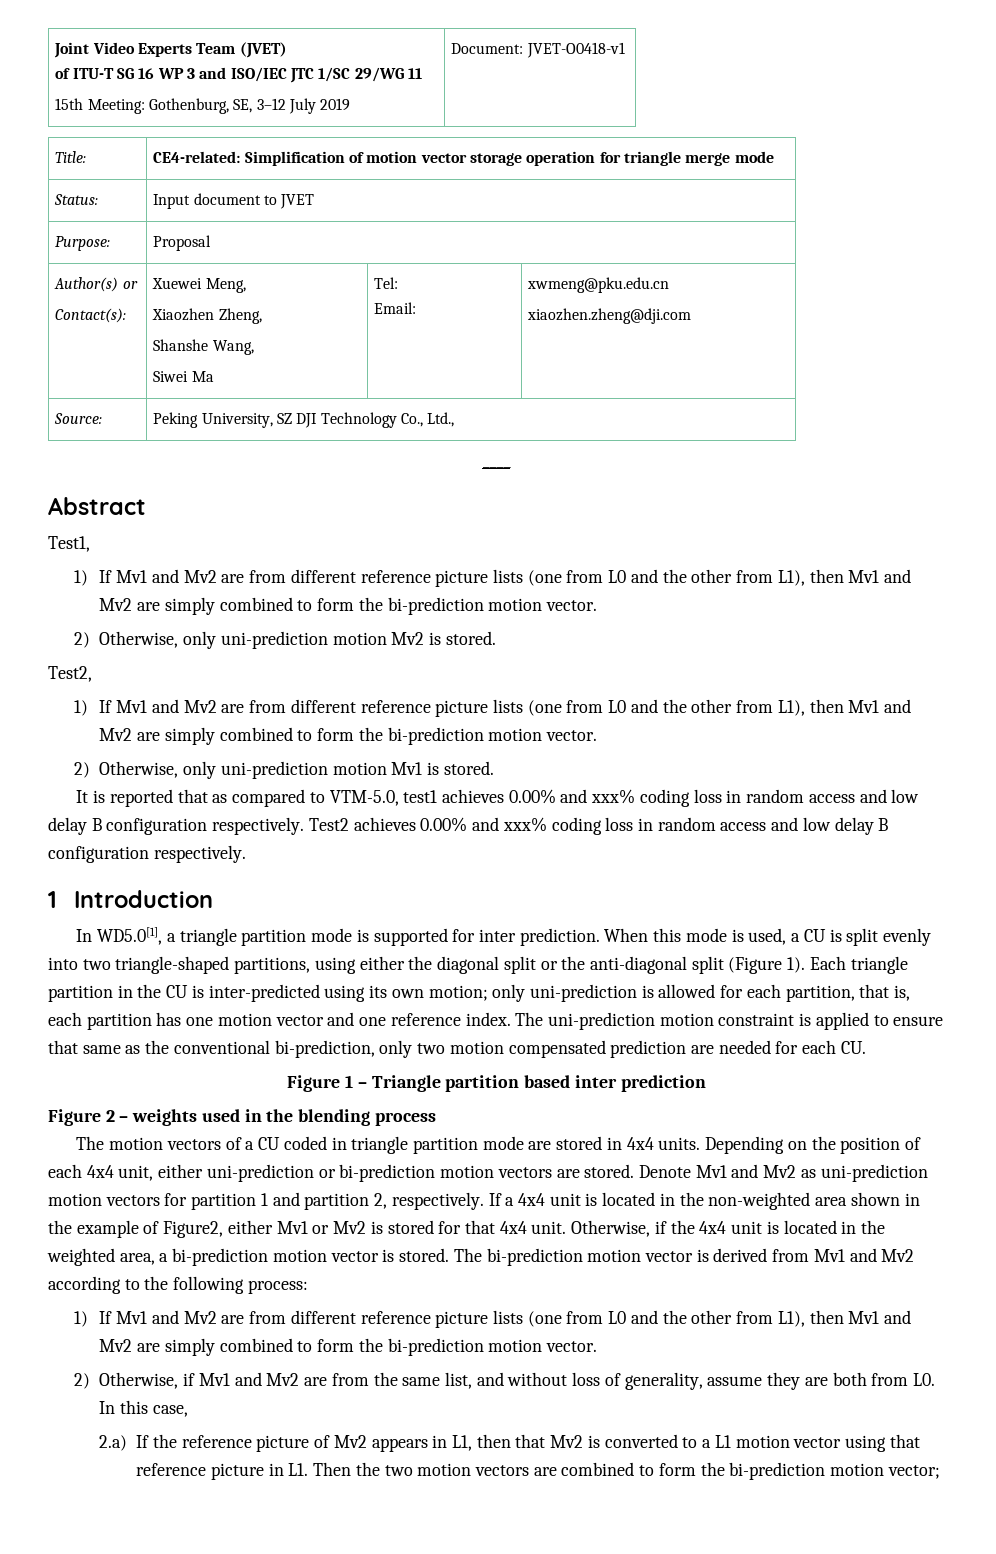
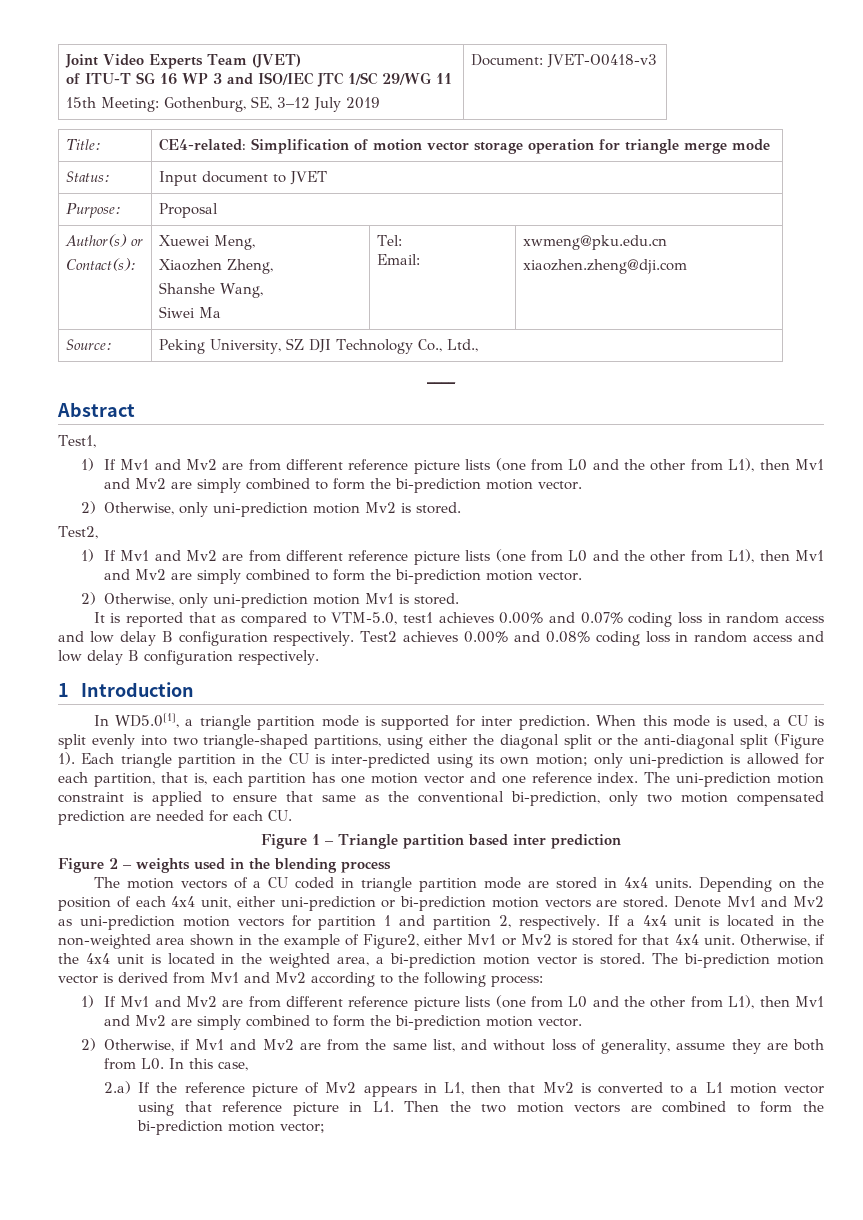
[526,42,625,58] JVET-O0418-v1 -> [546,54,657,68] JVET-O0418-v3
[591,789,636,804] xxx% -> [580,612,623,624] 0.07%
[502,817,547,832] xxx% -> [545,631,590,643] 0.08%

